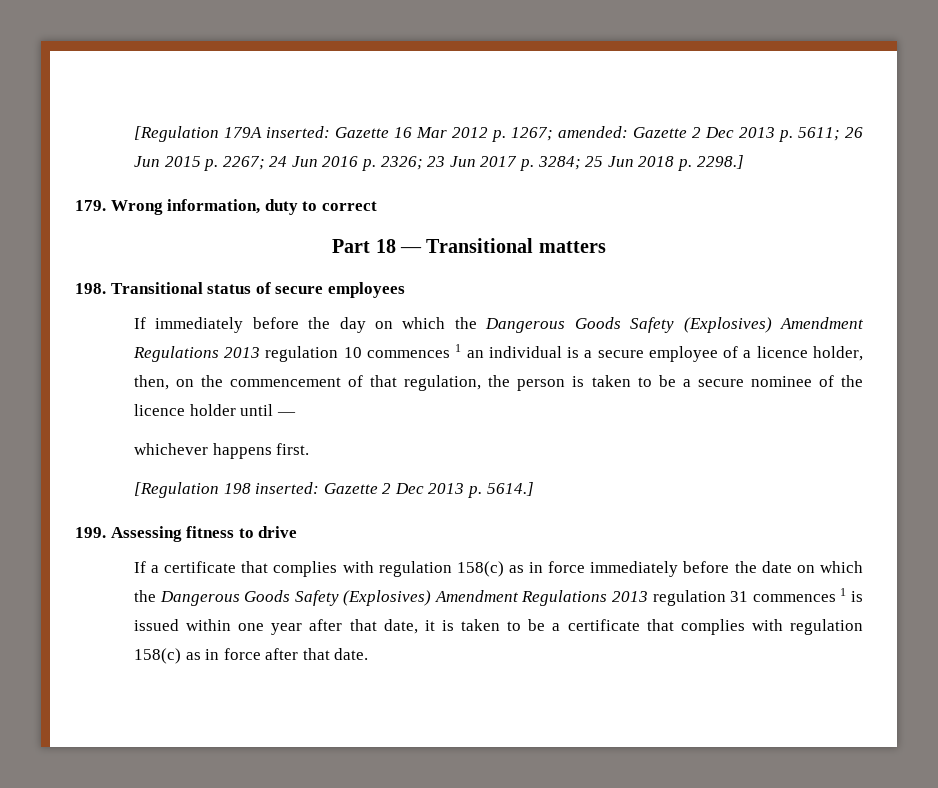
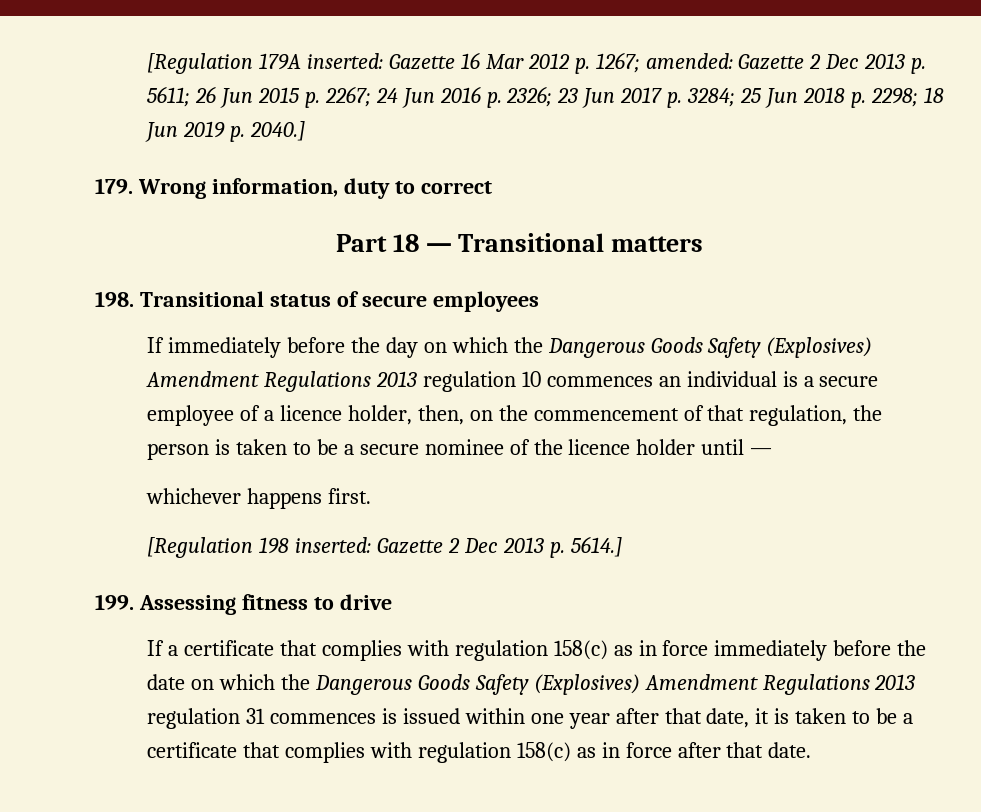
[696,155,744,169] 2298.] -> [870,87,944,107] [145,121,305,142] 2298; 18 Jun 2019 p. 2040.]
[455,344,462,352] 1 -> (653, 381) none
[840,588,847,596] 1 -> (376, 718) none

